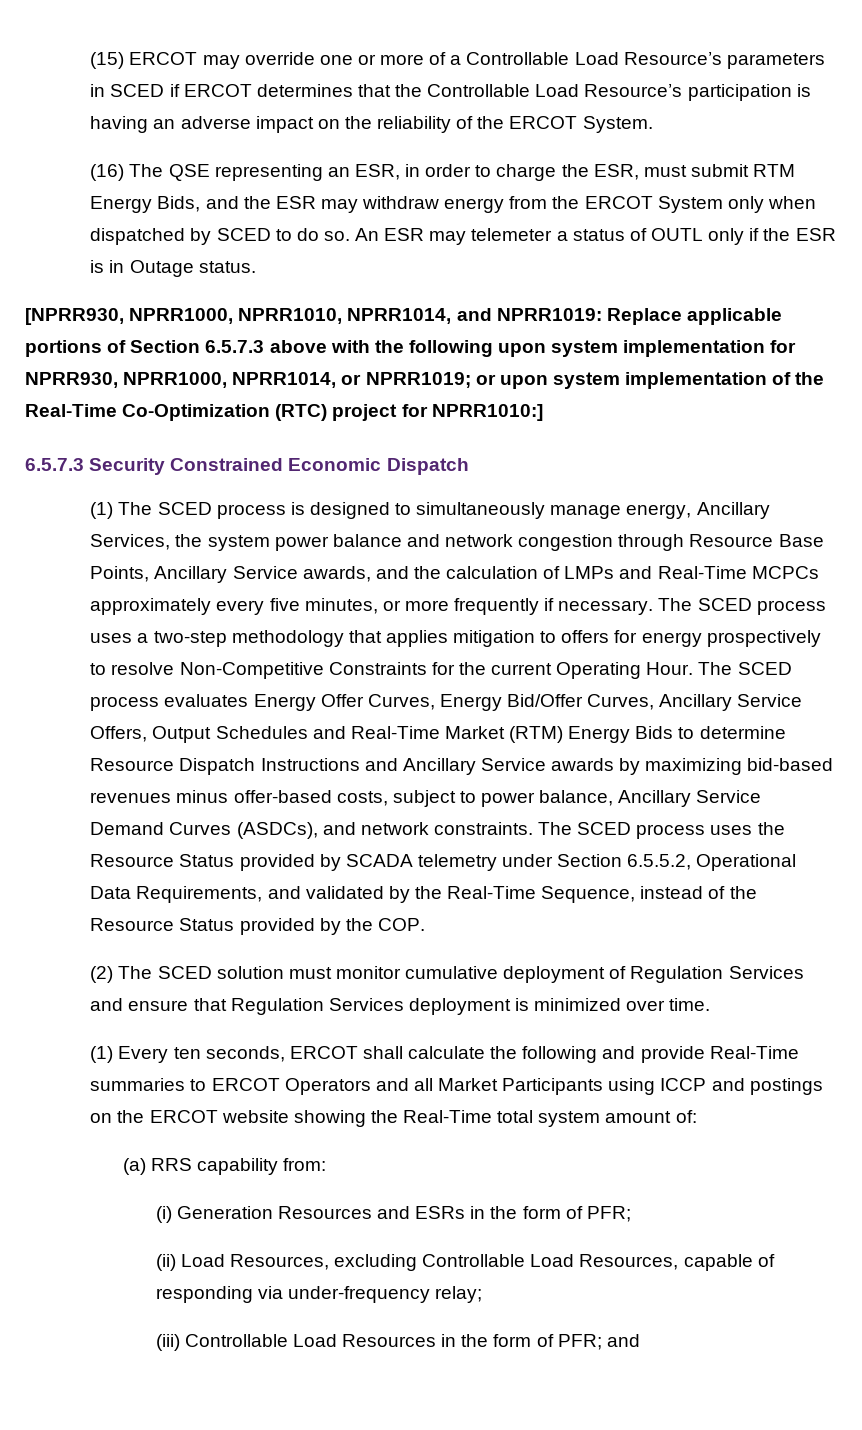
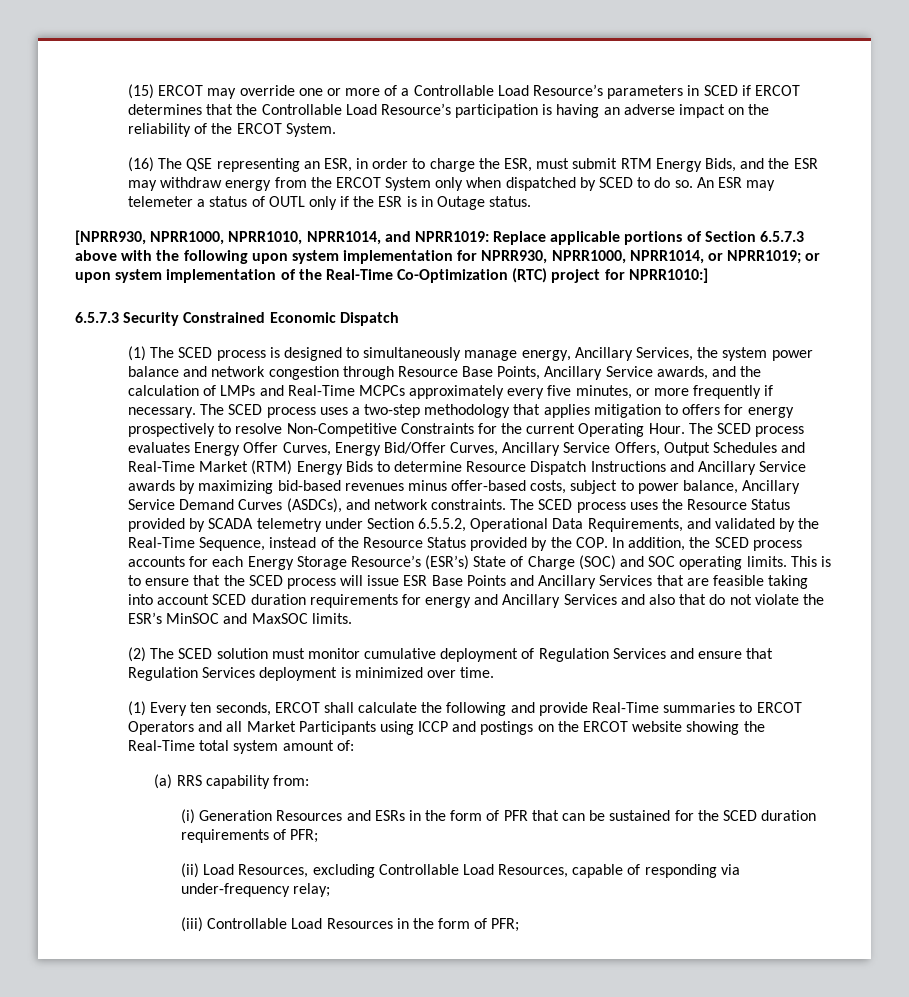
(425, 924) none -> [612,537,802,551] [127,555,831,570] [127,575,809,589] [127,594,824,608] [127,612,352,624] In addition, the SCED process accounts for each Energy Storage Resource’s (ESR’s) State of Charge (SOC) and SOC operating limits. This is to ensure that the SCED process will issue ESR Base Points and Ancillary Services that are feasible taking into account SCED duration requirements for energy and Ancillary Services and also that do not violate the ESR’s MinSOC and MaxSOC limits.
(583, 1212) none -> [503,810,817,821] [180,829,287,843] PFR that can be sustained for the SCED duration requirements of
[606,1334,640,1347] and -> (520, 925) none

